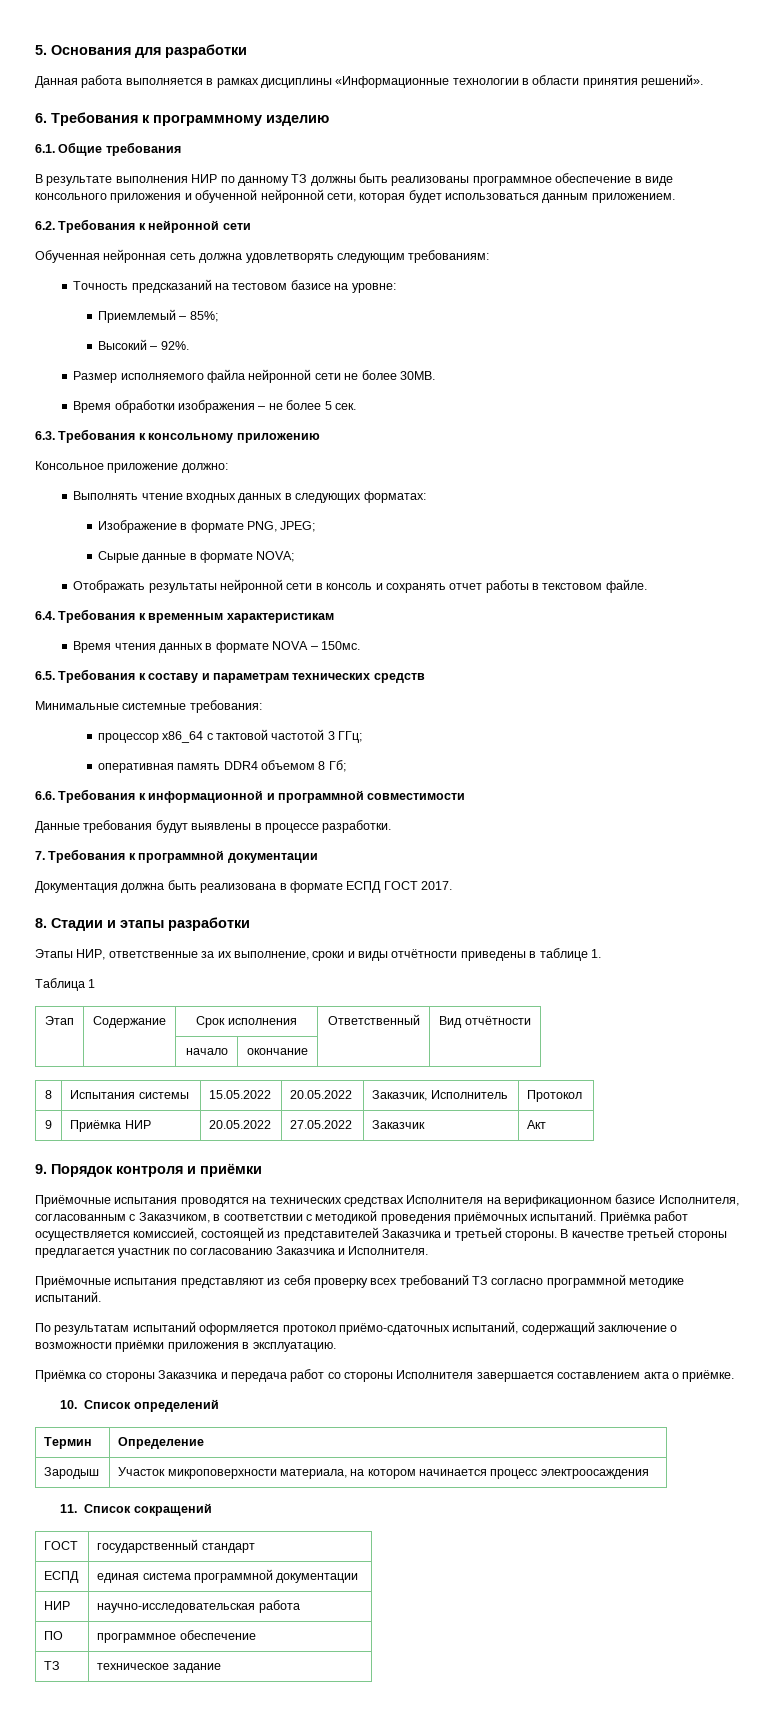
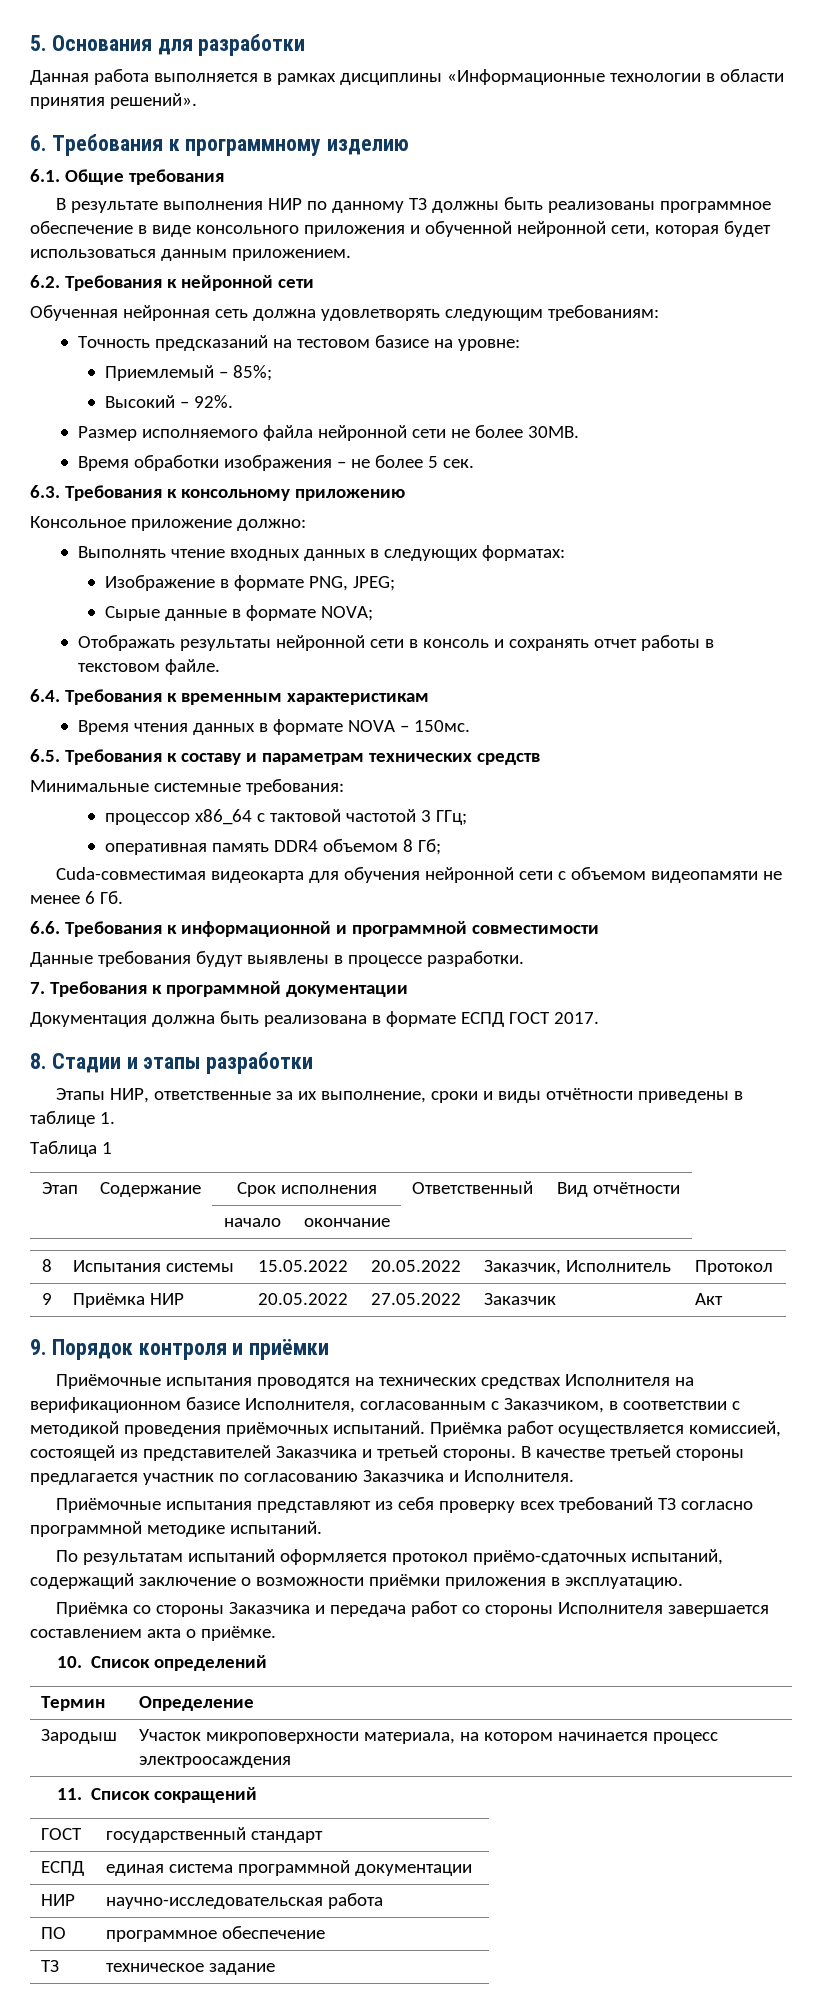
(346, 766) none -> [55,867,782,883] [30,891,123,904] // Cuda-совместимая видеокарта для обучения нейронной сети с объемом видеопамяти не менее 6 Гб.

